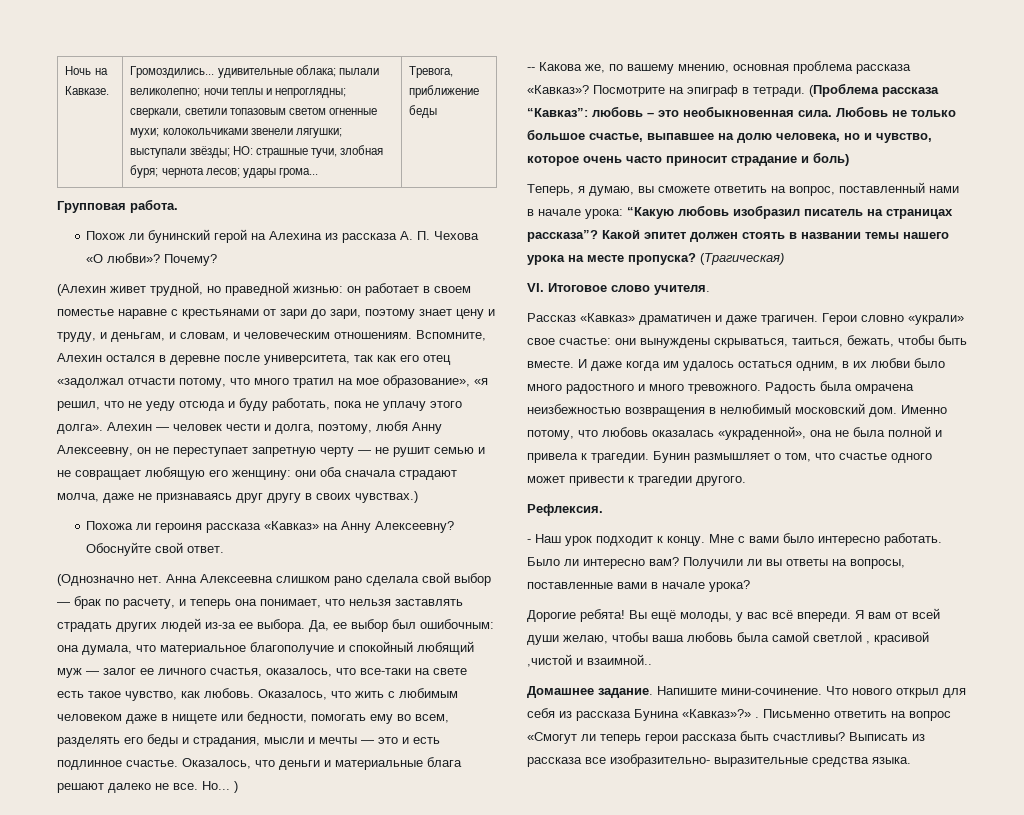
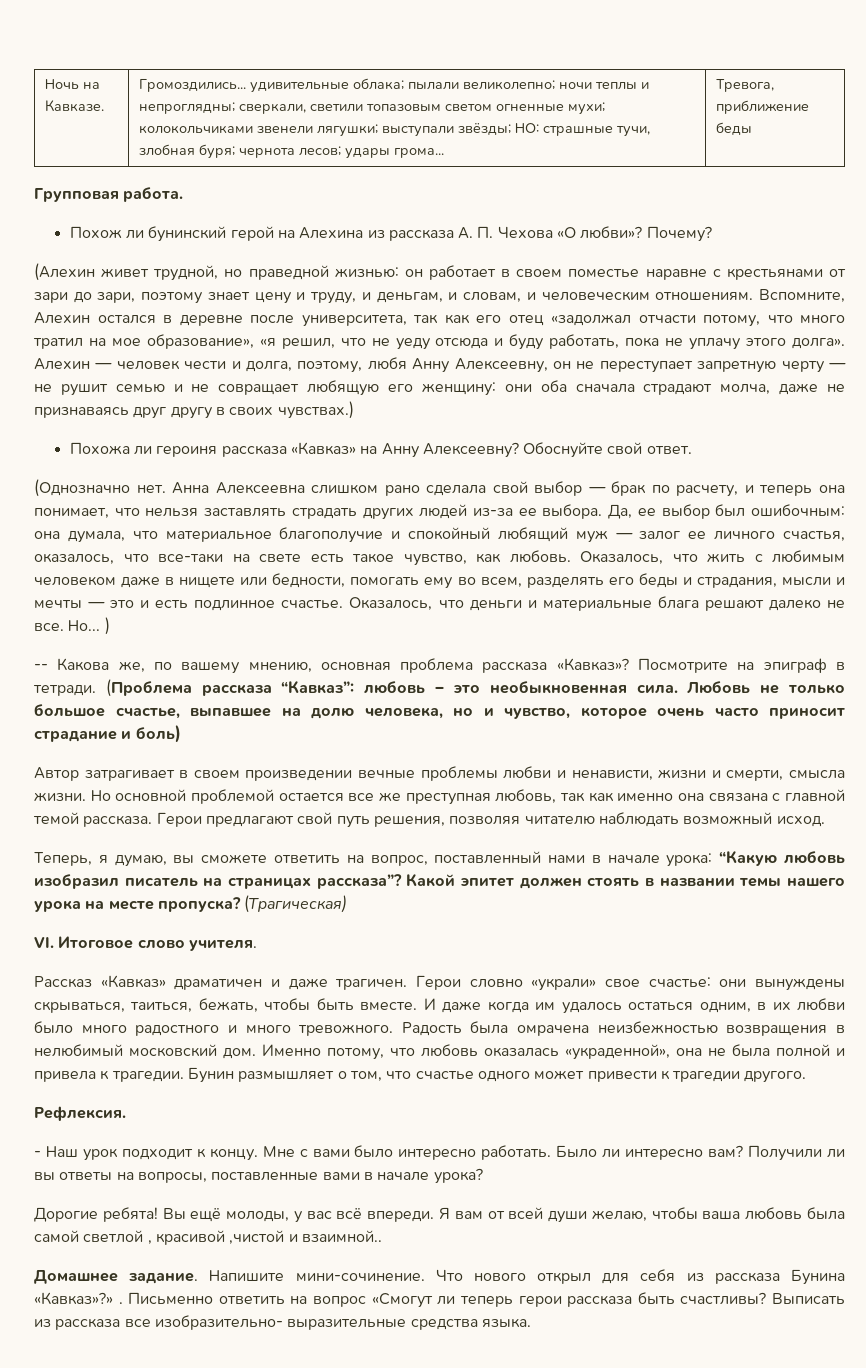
(849, 159) none -> [34,766,846,781] [34,789,845,805] [33,812,825,828] // Автор затрагивает в своем произведении вечные проблемы любви и ненависти, жизни и смерти, смысла жизни. Но основной проблемой остается все же преступная любовь, так как именно она связана с главной темой рассказа. Герои предлагают свой путь решения, позволяя читателю наблюдать возможный исход.

